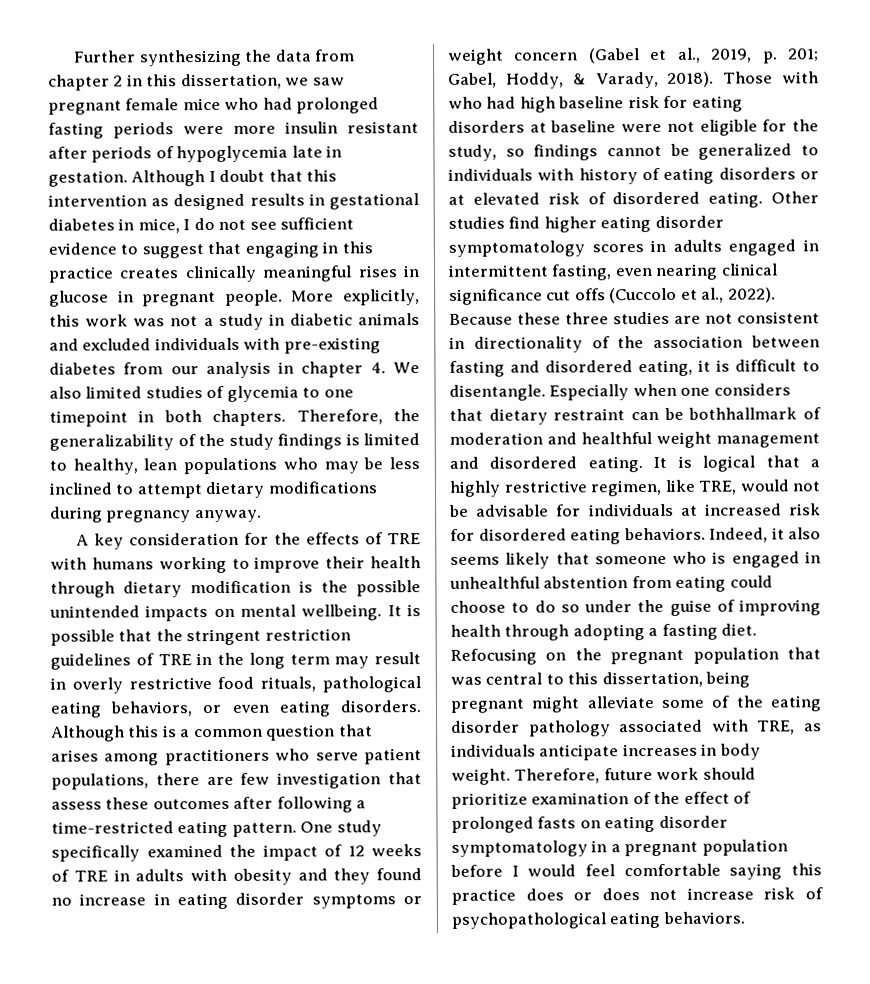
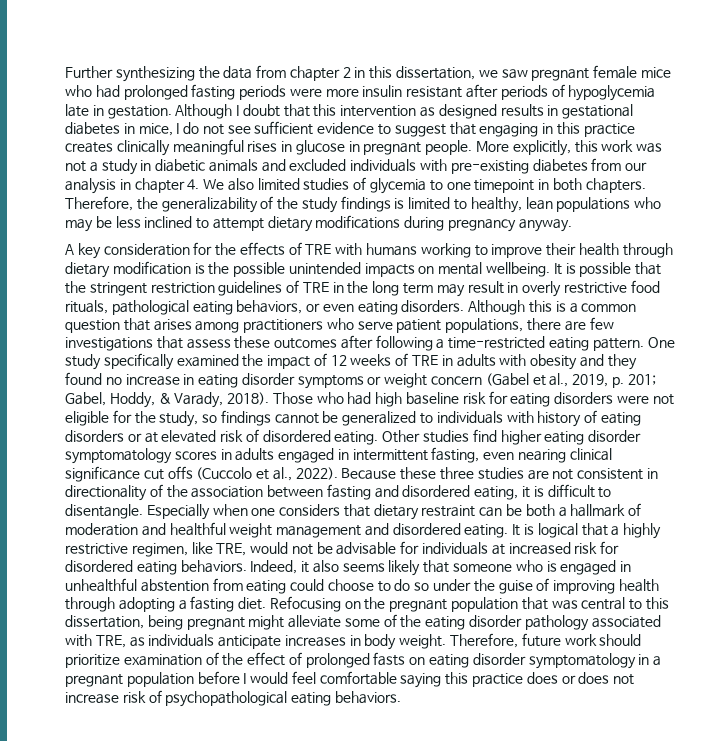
[277,772,382,789] investigation -> [65,337,153,351] investigations
[782,71,819,84] with -> (313, 398) none
[529,120,617,133] at baseline -> (614, 398) none
[688,407,798,420] bothhallmark -> [525,504,626,517] both a hallmark

